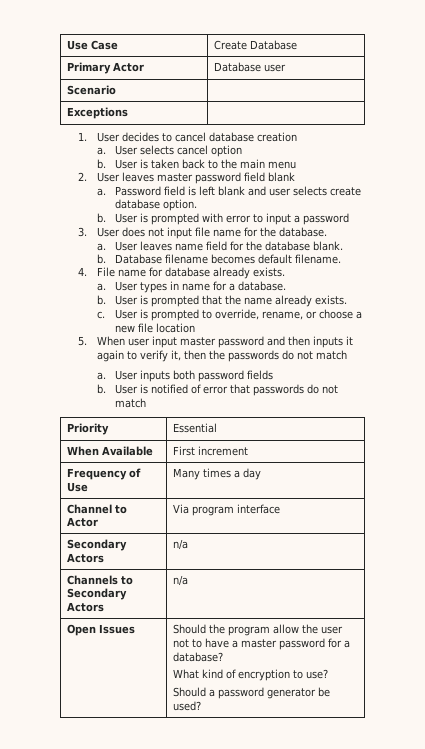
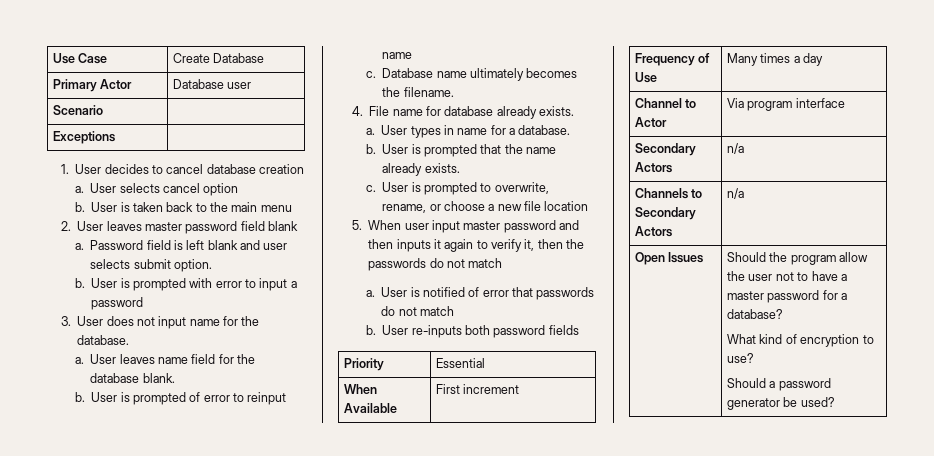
[329,187,361,196] [114,199,160,209] create database -> [133,259,171,269] submit
[194,227,210,237] file -> (187, 322) none
[114,254,292,264] Database filename becomes default -> [91,392,287,405] [382,52,413,59] [365,68,578,81] [382,87,401,97] User is prompted of error to reinput name // c. Database name ultimately becomes the
[214,309,259,320] override, -> [494,182,549,194] overwrite,
[139,370,273,382] [96,384,138,394] inputs both password fields // b. User -> (408, 292) none
(146, 403) none -> [365,325,579,338] // b. User re-inputs both password fields

